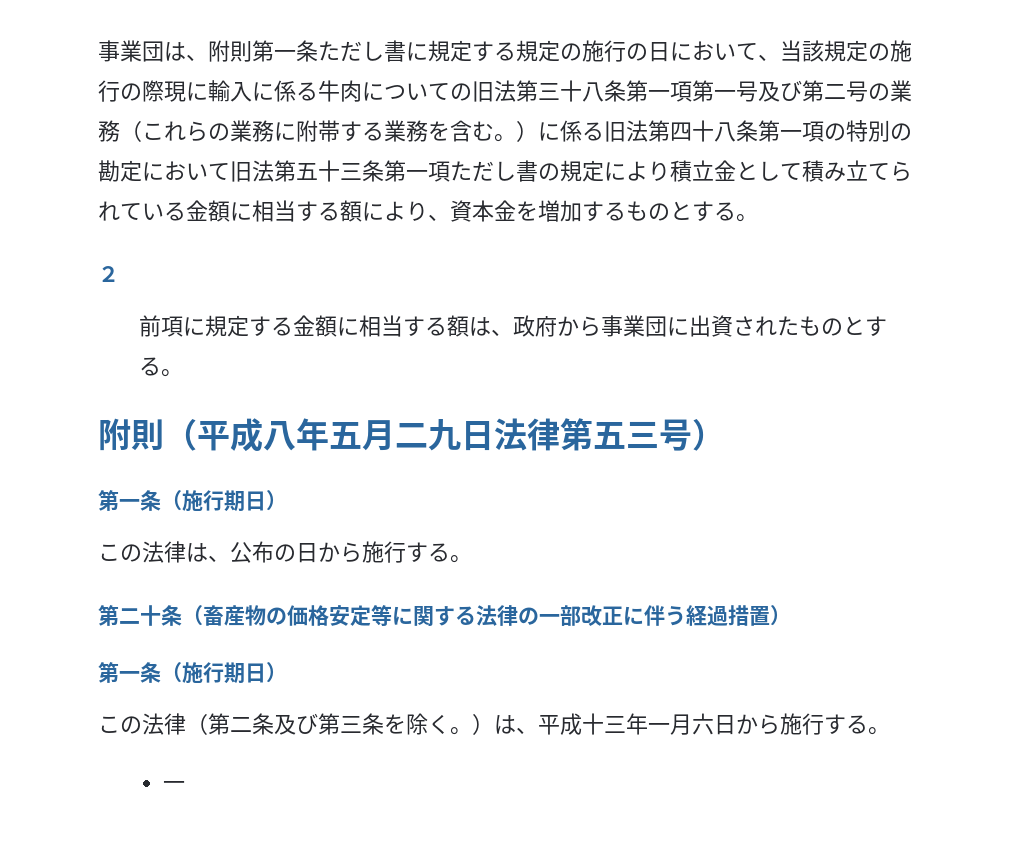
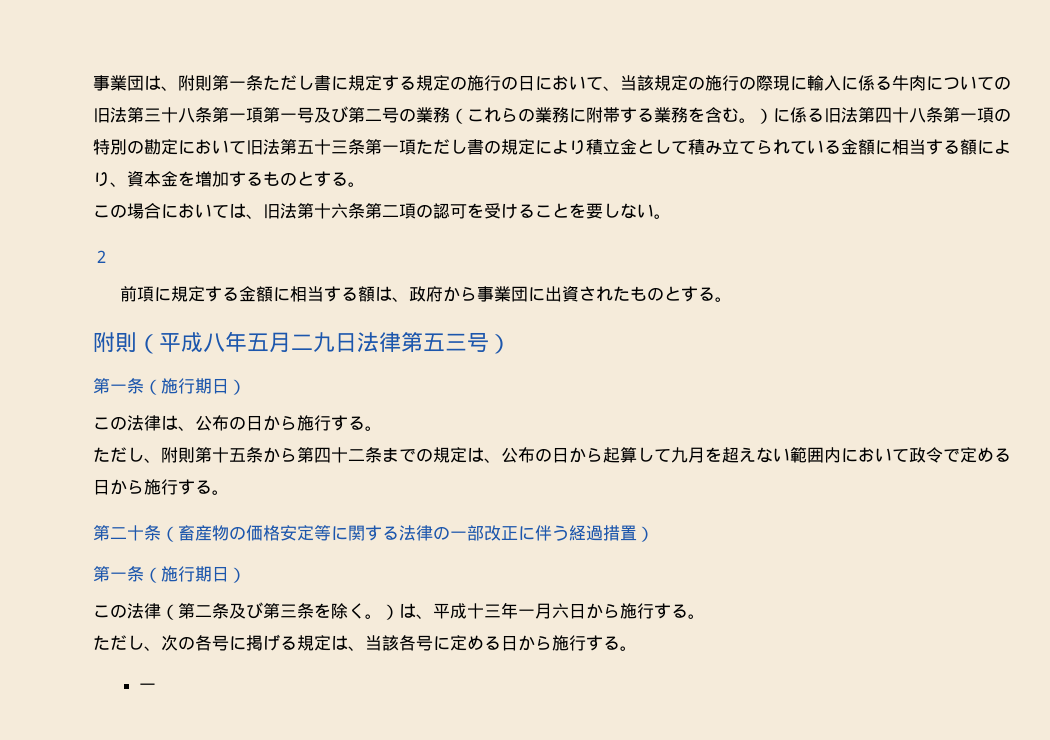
(758, 218) none -> [93,203,671,219] // この場合においては、旧法第十六条第二項の認可を受けることを要しない。
(472, 559) none -> [93,447,1011,463] [93,479,229,495] // ただし、附則第十五条から第四十二条までの規定は、公布の日から起算して九月を超えない範囲内において政令で定める日から施行する。
(890, 731) none -> [93,634,637,651] // ただし、次の各号に掲げる規定は、当該各号に定める日から施行する。

